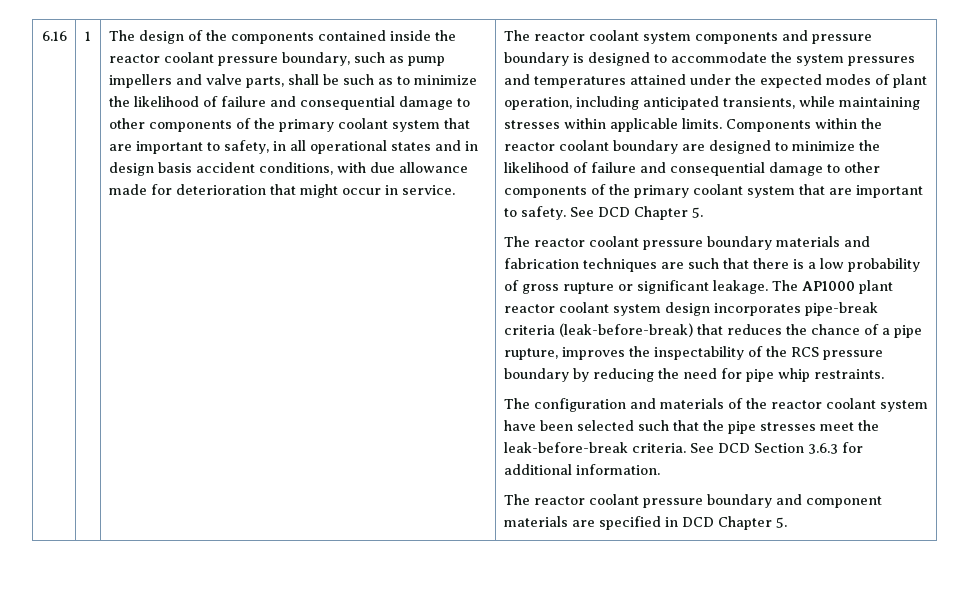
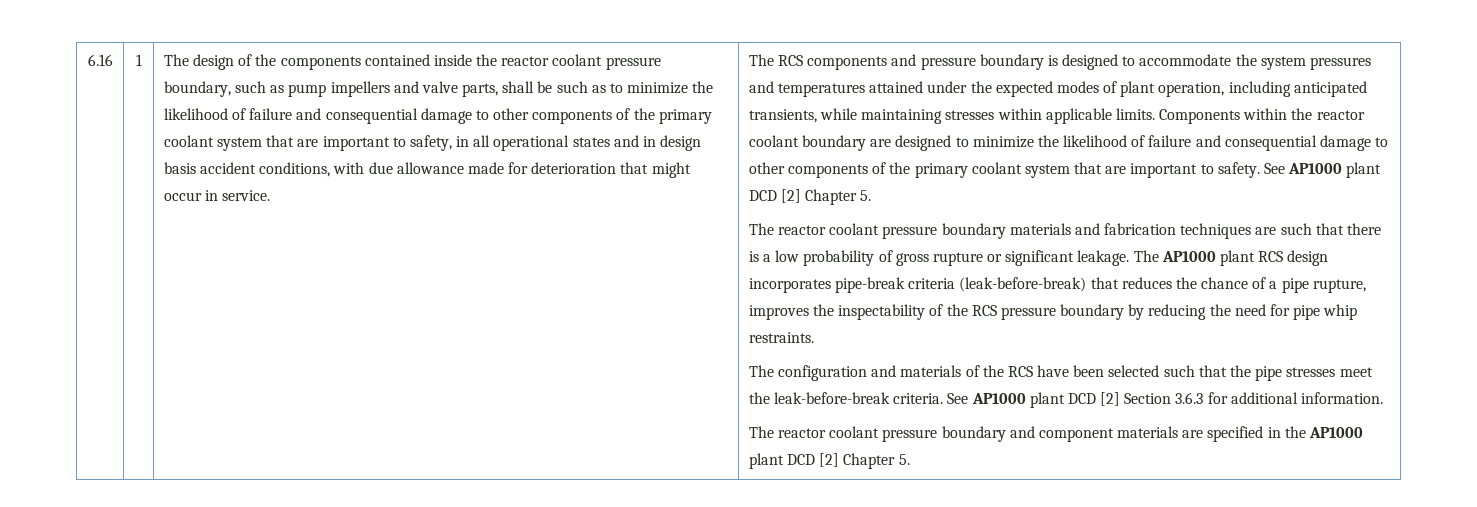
[533,30,691,44] reactor coolant system -> [777,55,803,66] RCS
[597,207,630,217] DCD -> [1288,162,1382,178] [748,189,801,203] AP1000 plant DCD [2]
[503,302,661,316] reactor coolant system -> [1258,251,1284,262] RCS
[770,398,928,412] reactor coolant system -> [1007,366,1033,377] RCS
[717,443,750,453] DCD -> [971,392,1121,408] AP1000 plant DCD [2]
[681,517,714,527] DCD -> [1284,426,1363,438] [748,453,840,469] the AP1000 plant DCD [2]

